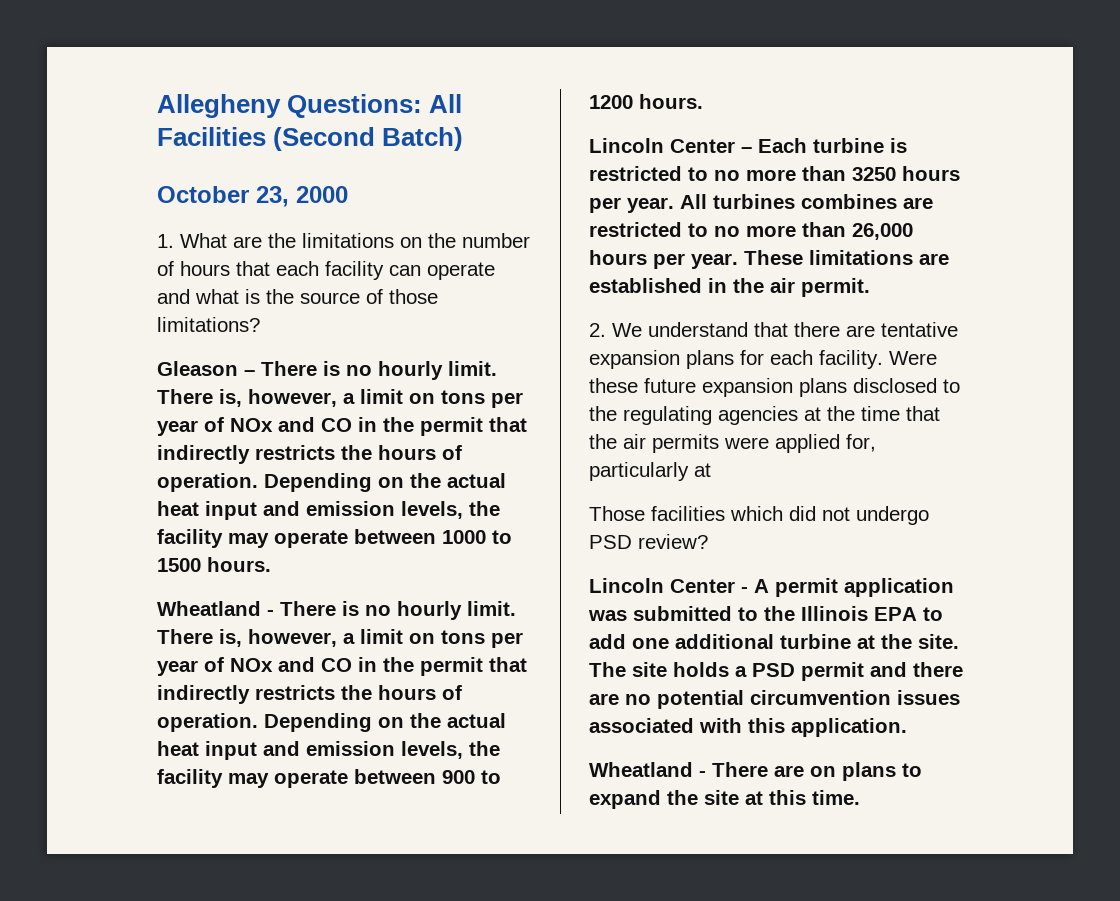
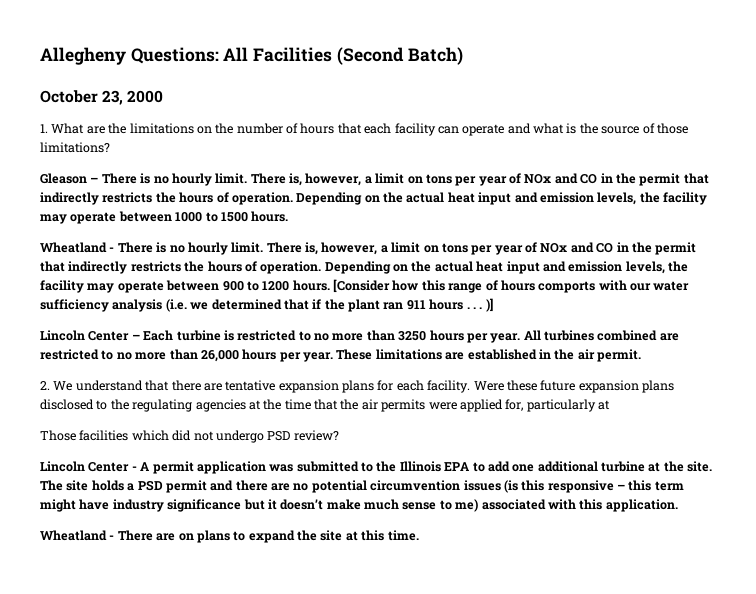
(703, 101) none -> [333,279,690,293] [40,298,493,312] [Consider how this range of hours comports with our water sufficiency analysis (i.e. we determined that if the plant ran 911 hours . . . )]
[801,194,897,209] combines -> [597,330,658,341] combined
(960, 697) none -> [503,480,684,493] [40,499,479,512] (is this responsive – this term might have industry significance but it doesn’t make much sense to me)

